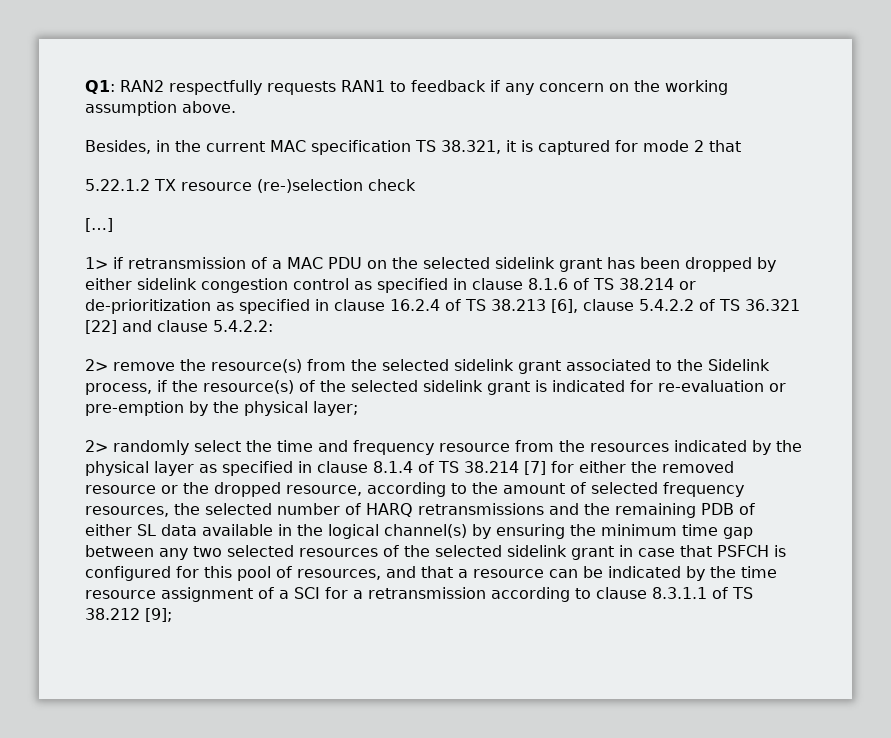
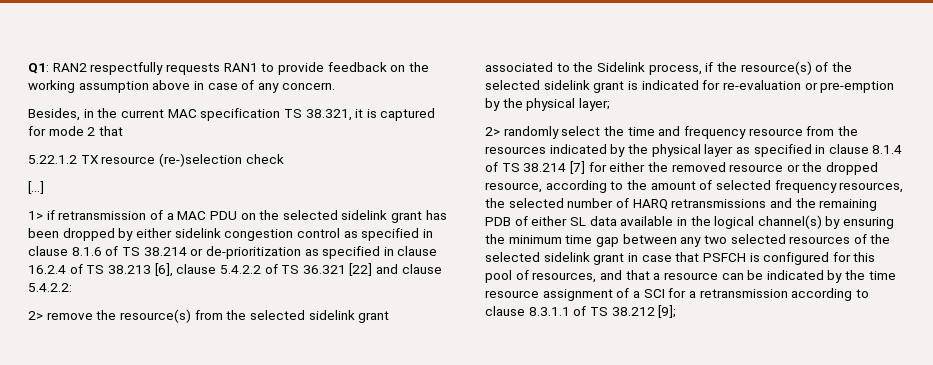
[411,80,728,95] [85,101,236,116] feedback if any concern on the working assumption above. -> [277,62,429,75] [28,80,335,93] provide feedback on the working assumption above in case of any concern.

